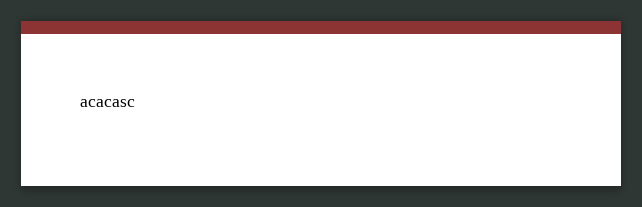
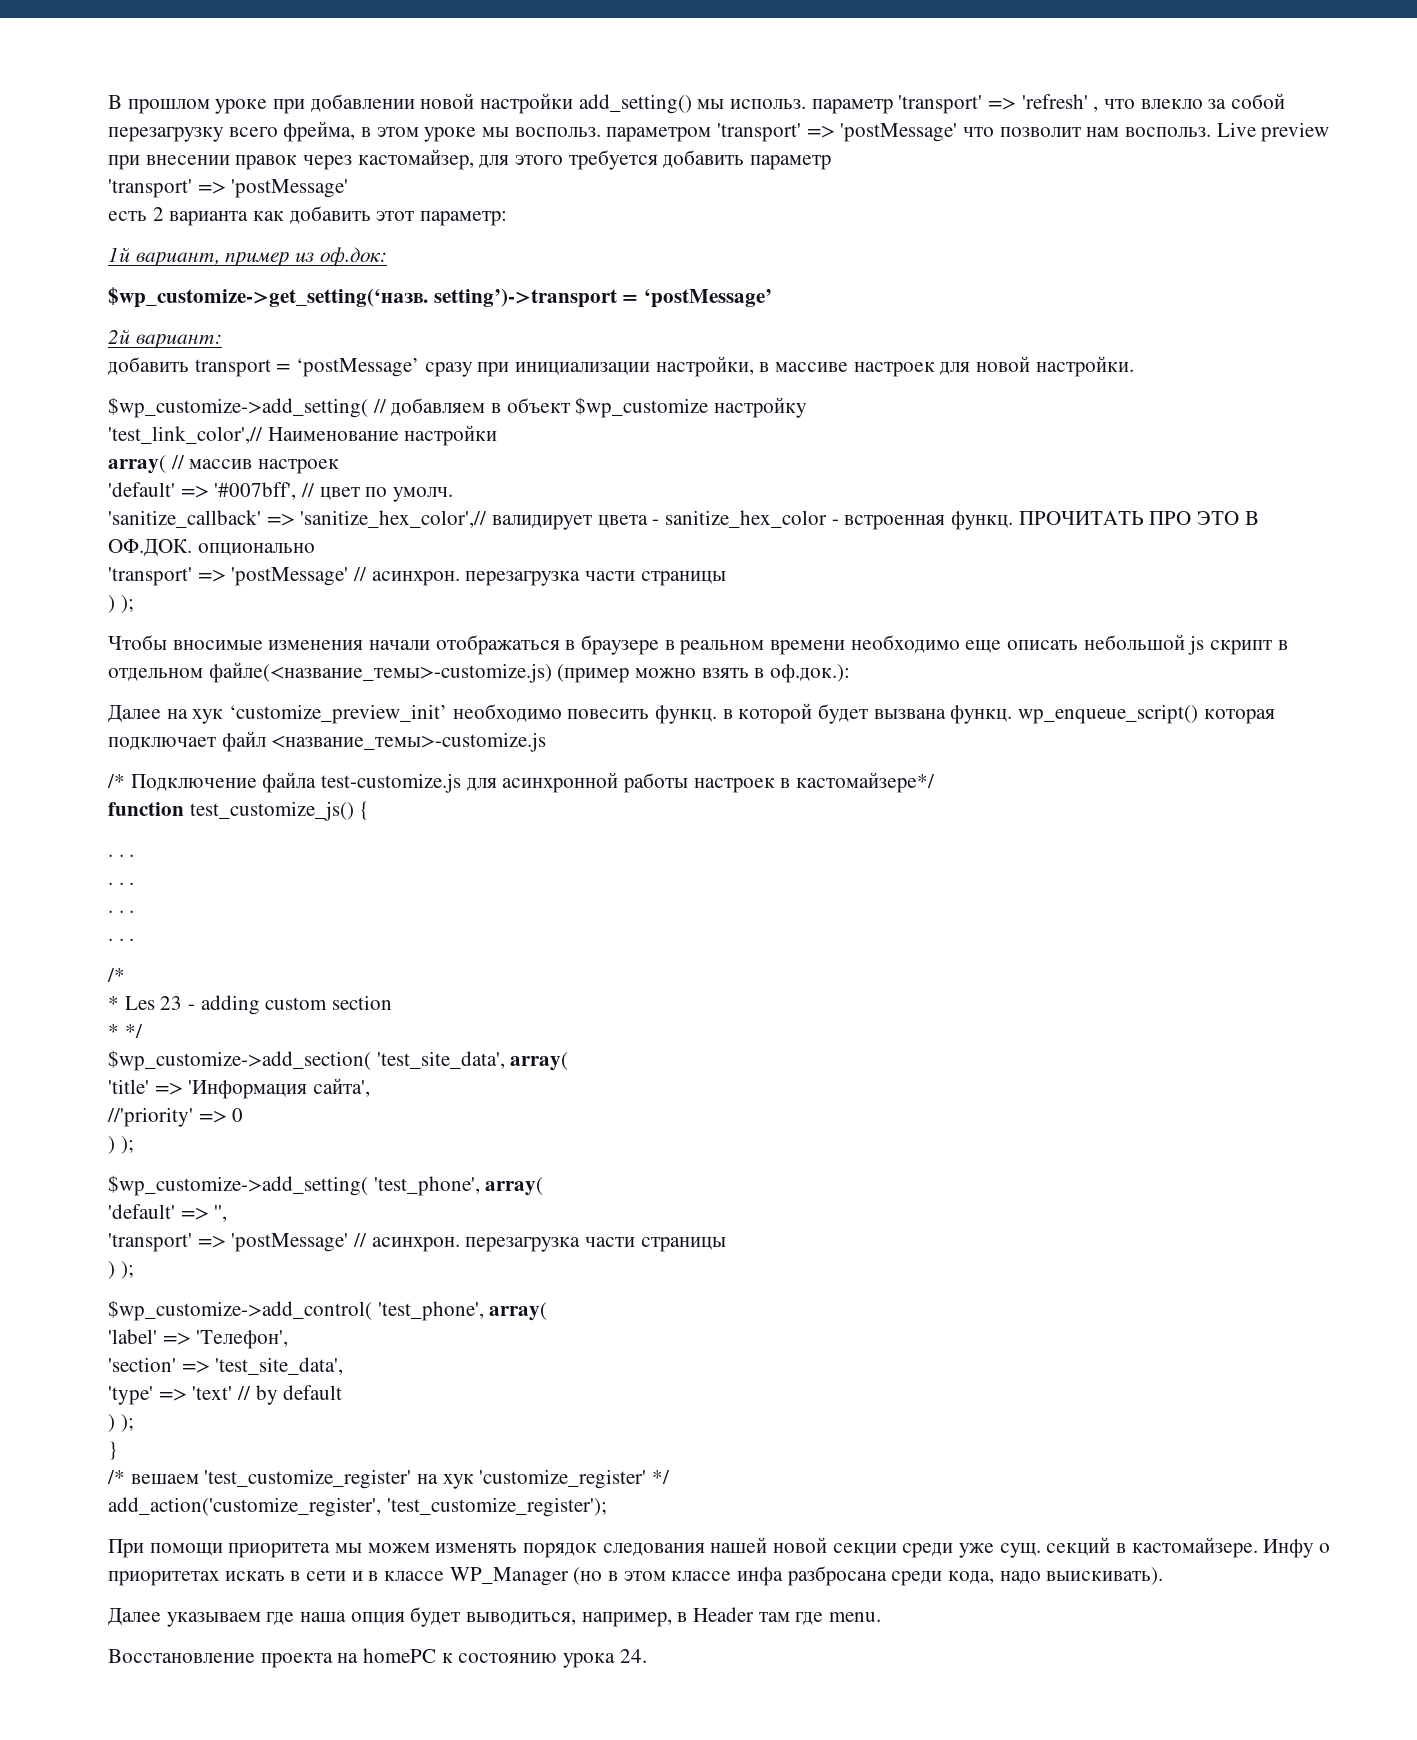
[80,99,135,107] acacasc -> [108,93,1286,114] [108,121,1330,142] [108,149,832,170] [108,179,349,198] [108,206,508,226] [108,247,387,267] [108,287,773,308] [108,330,222,349] [108,356,1134,377] [108,397,808,418] [108,425,498,446] [108,455,340,474] [108,482,454,502] [108,510,1259,530] [108,539,315,557] [108,567,726,586] [108,595,134,613] [108,634,1288,655] [108,662,851,683] [108,703,1275,724] [108,731,547,752] [107,772,936,793] [108,801,370,821] [108,854,135,857] [108,882,135,885] [108,910,135,913] [108,938,135,941] [107,968,125,982] [108,995,393,1015] [108,1024,143,1038] [108,1050,569,1071] [108,1078,371,1099] [107,1107,244,1127] [108,1136,134,1154] [108,1175,544,1196] [108,1204,228,1222] [108,1233,726,1252] [108,1261,134,1279] [108,1300,548,1321] [108,1329,289,1349] [108,1357,344,1375] [108,1385,343,1405] [108,1414,134,1432] [108,1441,118,1460] [107,1469,671,1489] [108,1497,607,1517] [108,1537,1331,1558] [108,1566,1164,1586] [108,1607,882,1627] [108,1648,647,1668] В прошлом уроке при добавлении новой настройки add_setting() мы использ. параметр 'transport' => 'refresh' , что влекло за собой перезагрузку всего фрейма, в этом уроке мы воспольз. параметром 'transport' => 'postMessage' что позволит нам воспольз. Live preview при внесении правок через кастомайзер, для этого требуется добавить параметр // 'transport' => 'postMessage' // есть 2 варианта как добавить этот параметр: // 1й вариант, пример из оф.док: // $wp_customize->get_setting(‘назв. setting’)->transport = ‘postMessage’ // 2й вариант: // добавить transport = ‘postMessage’ сразу при инициализации настройки, в массиве настроек для новой настройки. // $wp_customize->add_setting( // добавляем в объект $wp_customize настройку // 'test_link_color',// Наименование настройки // array( // массив настроек // 'default' => '#007bff', // цвет по умолч. // 'sanitize_callback' => 'sanitize_hex_color',// валидирует цвета - sanitize_hex_color - встроенная функц. ПРОЧИТАТЬ ПРО ЭТО В ОФ.ДОК. опционально // 'transport' => 'postMessage' // асинхрон. перезагрузка части страницы // ) ); // Чтобы вносимые изменения начали отображаться в браузере в реальном времени необходимо еще описать небольшой js скрипт в отдельном файле(<название_темы>-customize.js) (пример можно взять в оф.док.): // Далее на хук ‘customize_preview_init’ необходимо повесить функц. в которой будет вызвана функц. wp_enqueue_script() которая подключает файл <название_темы>-customize.js // /* Подключение файла test-customize.js для асинхронной работы настроек в кастомайзере*/ // function test_customize_js() { // . . . // . . . // . . . // . . . // /* // * Les 23 - adding custom section // * */ // $wp_customize->add_section( 'test_site_data', array( // 'title' => 'Информация сайта', // //'priority' => 0 // ) ); // $wp_customize->add_setting( 'test_phone', array( // 'default' => '', // 'transport' => 'postMessage' // асинхрон. перезагрузка части страницы // ) ); // $wp_customize->add_control( 'test_phone', array( // 'label' => 'Телефон', // 'section' => 'test_site_data', // 'type' => 'text' // by default // ) ); // } // /* вешаем 'test_customize_register' на хук 'customize_register' */ // add_action('customize_register', 'test_customize_register'); // При помощи приоритета мы можем изменять порядок следования нашей новой секции среди уже сущ. секций в кастомайзере. Инфу о приоритетах искать в сети и в классе WP_Manager (но в этом классе инфа разбросана среди кода, надо выискивать). // Далее указываем где наша опция будет выводиться, например, в Header там где menu. // Восстановление проекта на homePC к состоянию урока 24.

